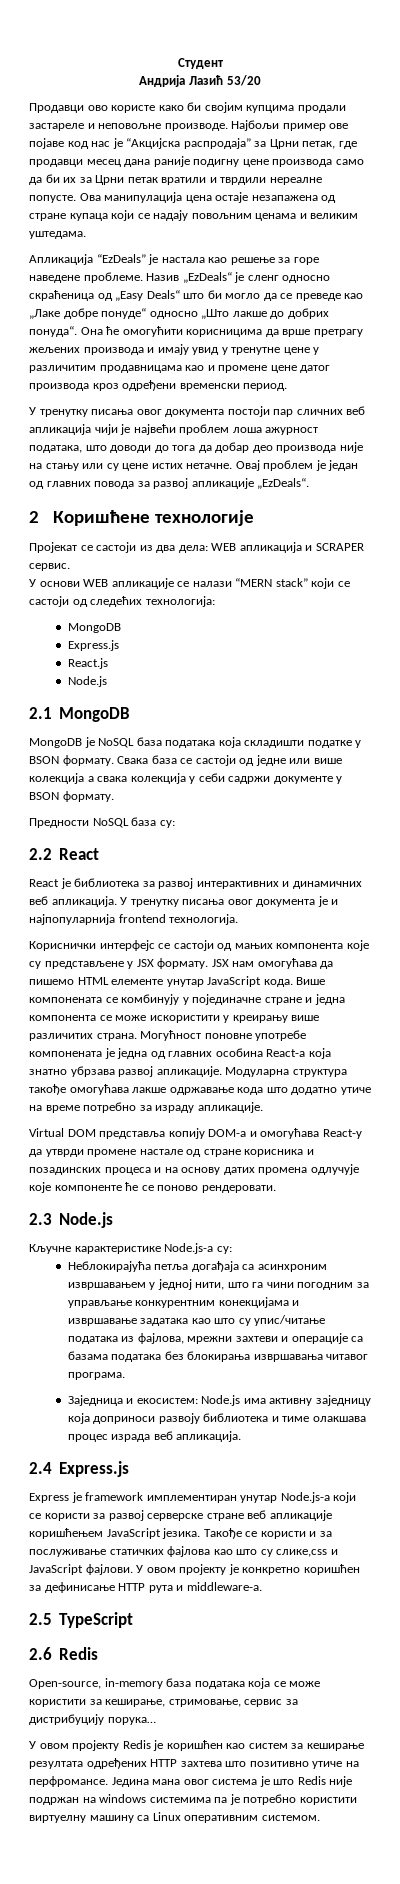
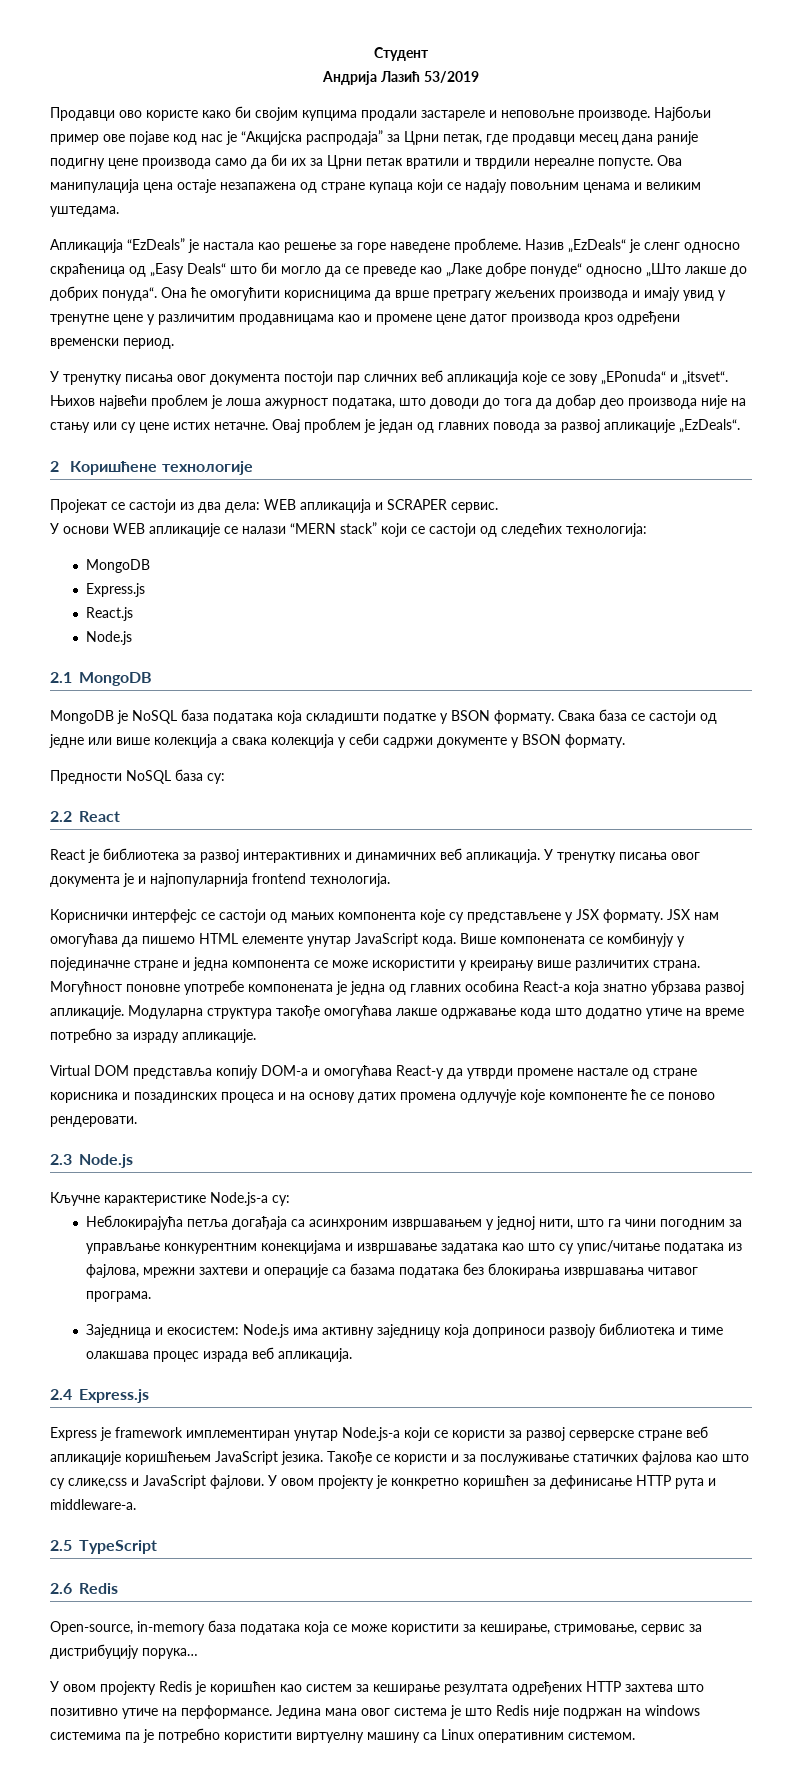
[226,75,261,86] 53/20 -> [424,71,479,83] 53/2019
[94,424,131,435] чији је -> [522,371,728,385] [50,395,95,406] које се зову „EPonuda“ и „itsvet“. Њихов
(230, 429) none -> [211,395,222,409] је
[29,1776,108,1787] перфромансе. -> [181,1705,272,1719] перформансе.

